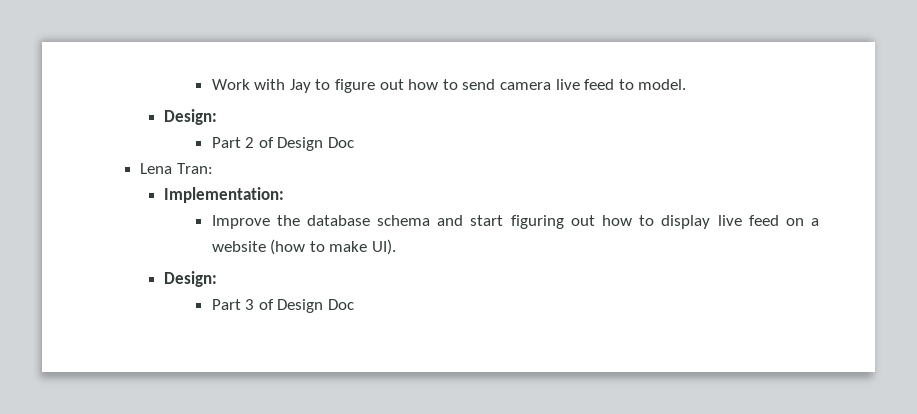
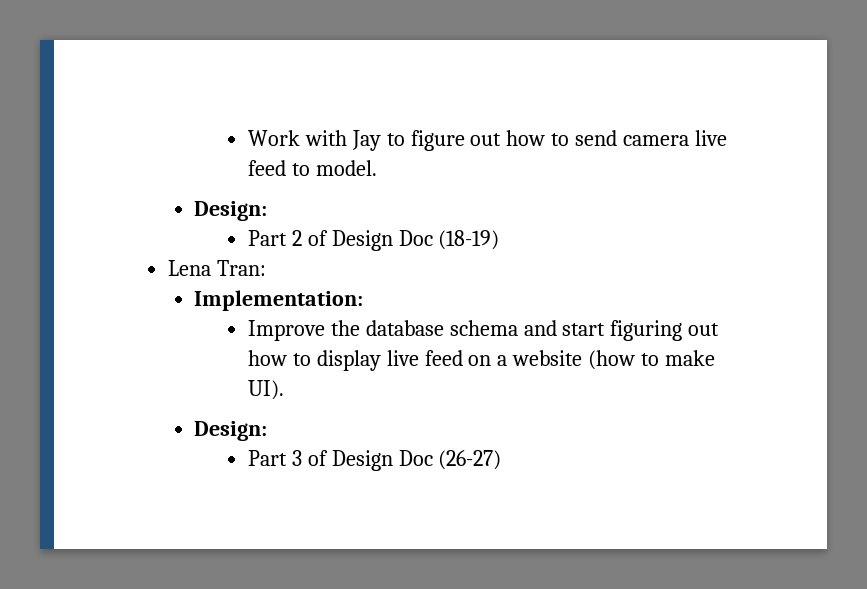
(354, 142) none -> [438,230,500,250] (18-19)
(354, 304) none -> [438,450,502,470] (26-27)

